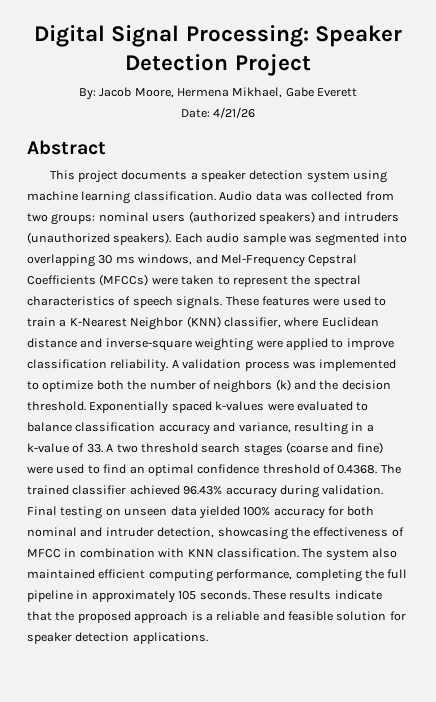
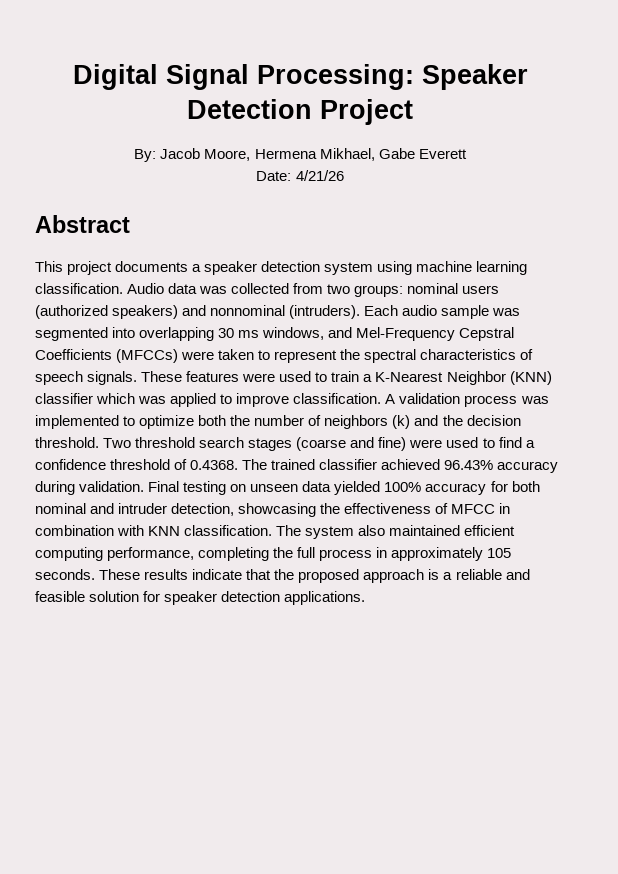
[343,212,399,222] [27,232,172,245] intruders (unauthorized speakers). -> [210,305,361,319] nonnominal (intruders).
[223,317,379,328] [27,338,283,351] classifier, where Euclidean distance and inverse-square weighting were -> [35,393,167,404] classifier which was
[27,359,169,372] classification reliability. -> [293,393,382,404] classification.
[89,401,369,414] [27,422,374,435] [27,443,138,453] Exponentially spaced k-values were evaluated to balance classification accuracy and variance, resulting in a k-value of 33. A two -> [103,438,132,448] Two
[129,464,194,476] an optimal -> [525,440,535,448] a
[27,590,73,602] pipeline -> [319,549,373,561] process

